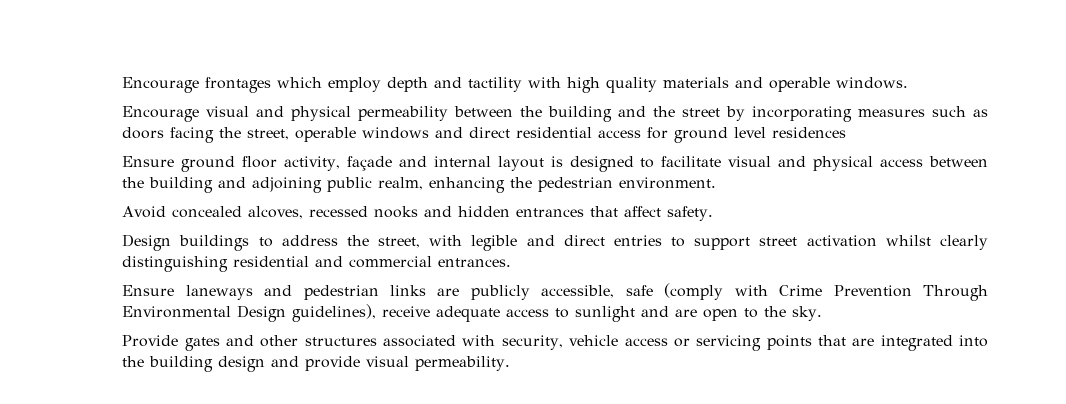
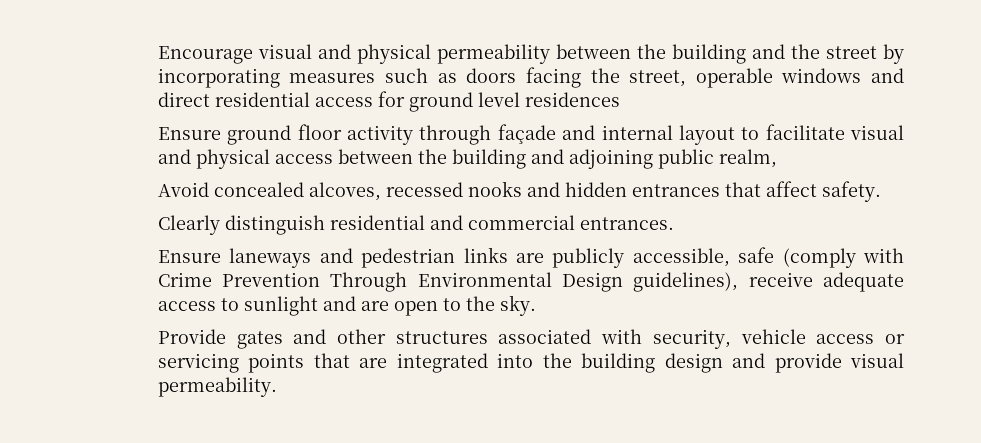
[122,77,909,93] [122,106,200,122] Encourage frontages which employ depth and tactility with high quality materials and operable windows. // Encourage -> [157,46,253,64] Encourage
[284,156,341,171] activity, -> [346,125,492,145] activity through
[550,156,634,172] is designed -> (735, 135) none
[429,177,717,193] enhancing the pedestrian environment. -> (777, 158) none
[122,234,988,251] [122,256,229,272] Design buildings to address the street, with legible and direct entries to support street activation whilst clearly distinguishing -> [157,215,325,235] Clearly distinguish

